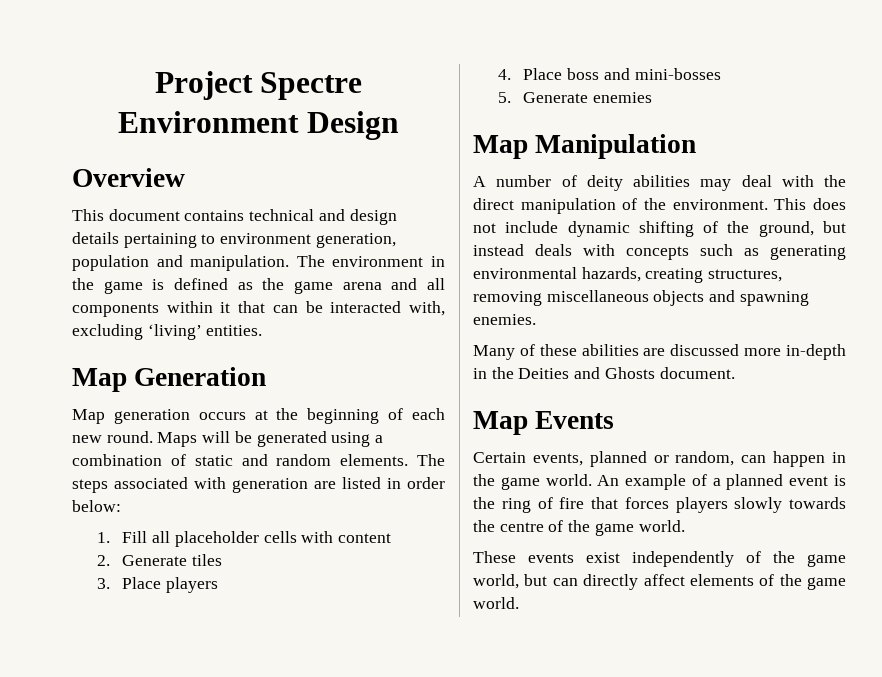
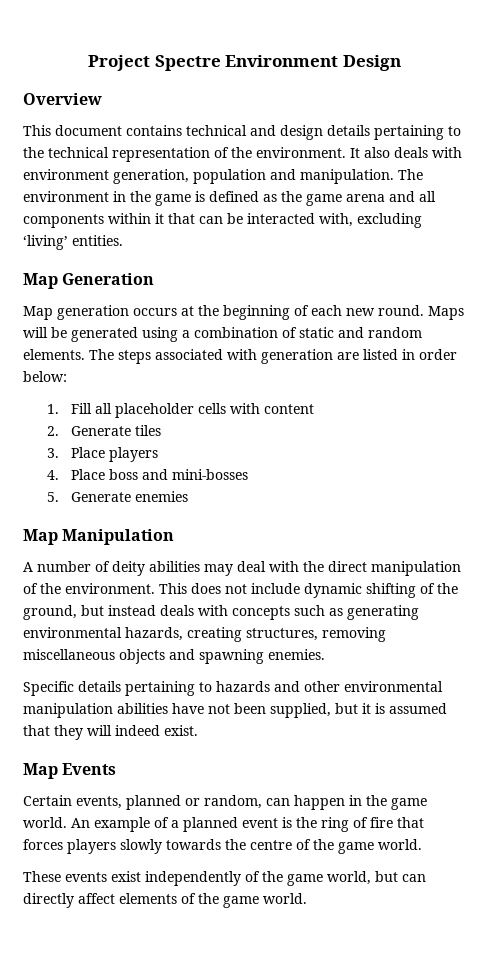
(216, 239) none -> [23,147,462,162] the technical representation of the environment. It also deals with
[473,344,846,360] [473,367,735,379] Many of these abilities are discussed more in-depth in the Deities and Ghosts document. -> [23,681,443,696] [23,703,447,718] [23,725,198,740] Specific details pertaining to hazards and other environmental manipulation abilities have not been supplied, but it is assumed that they will indeed exist.

